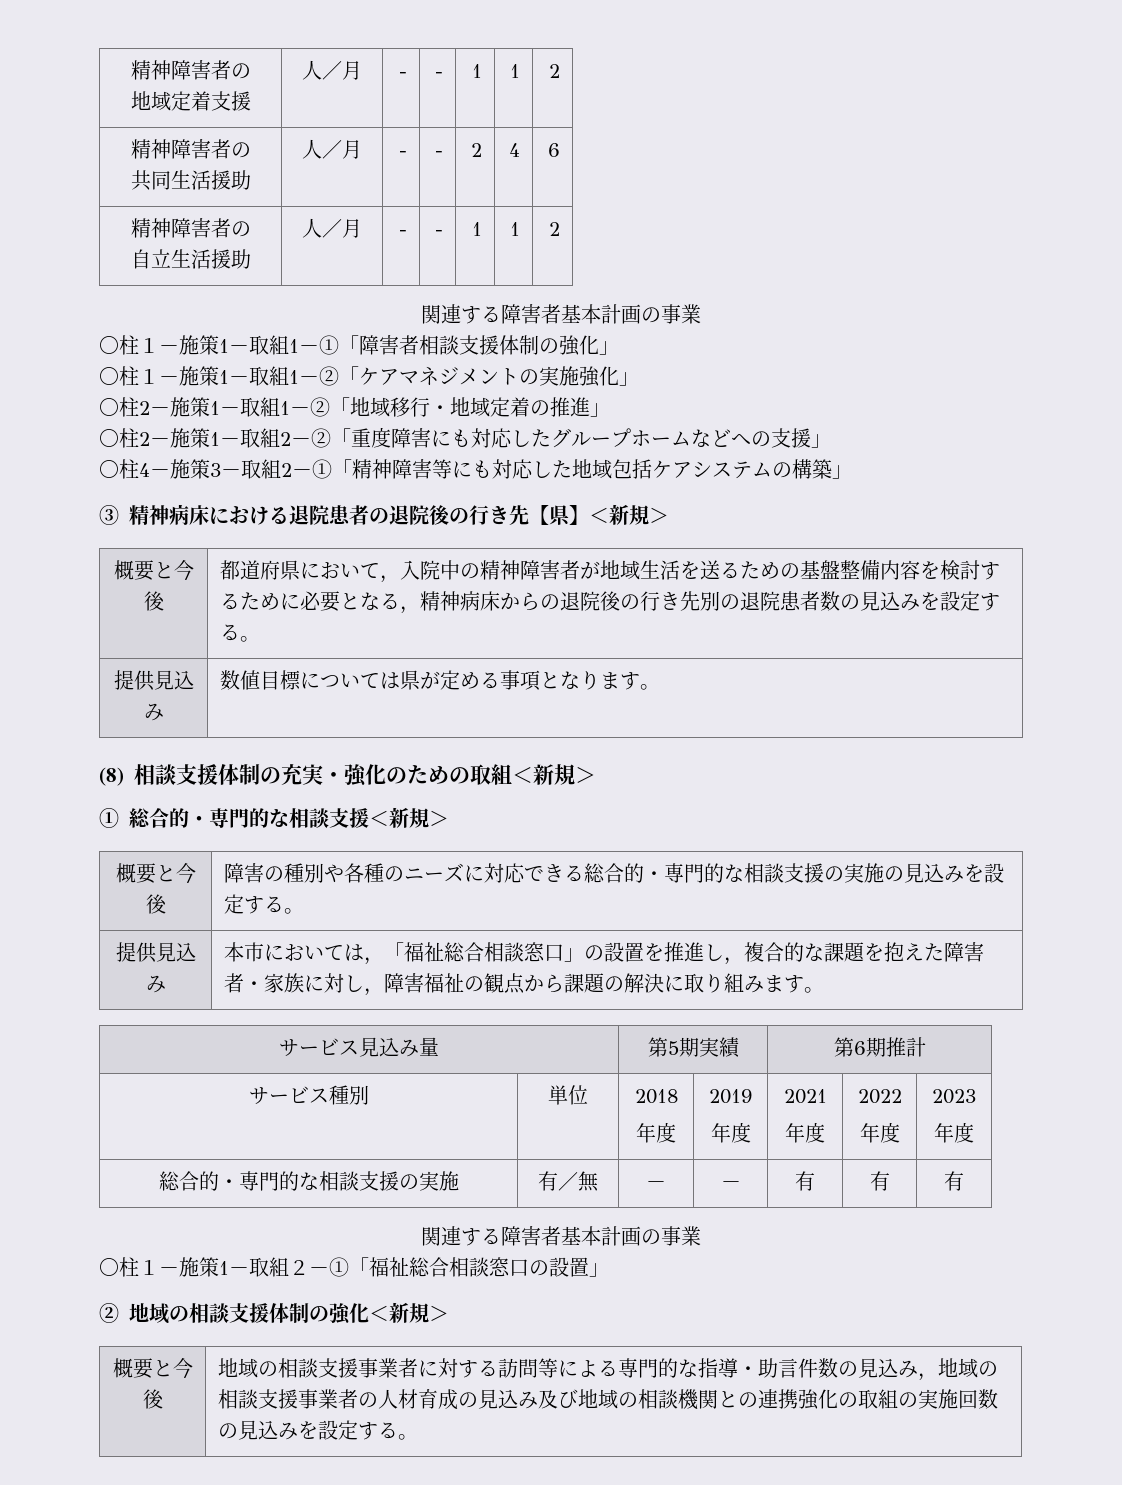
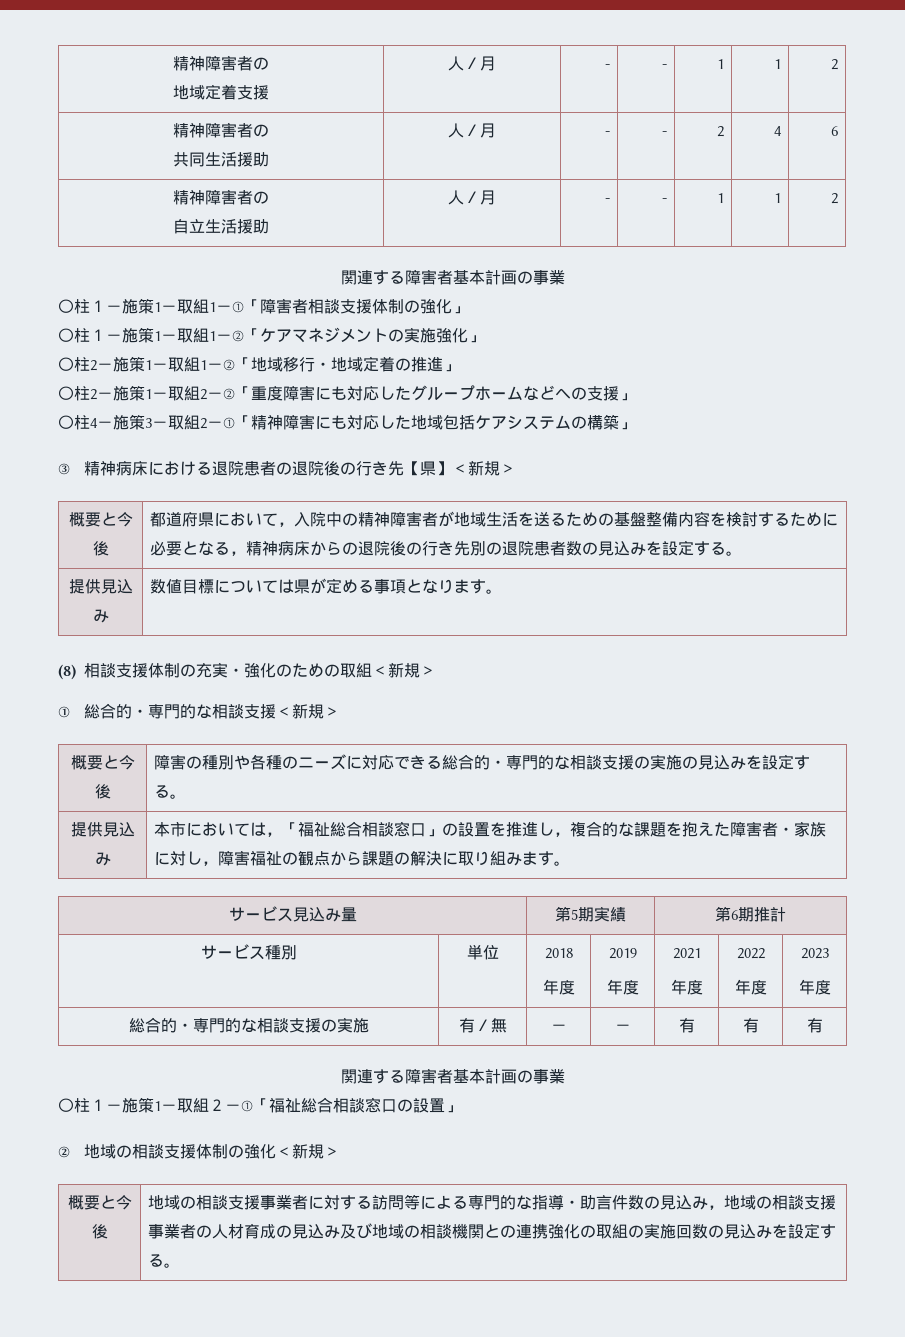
[432,459,452,479] 等 -> (315, 422) none

